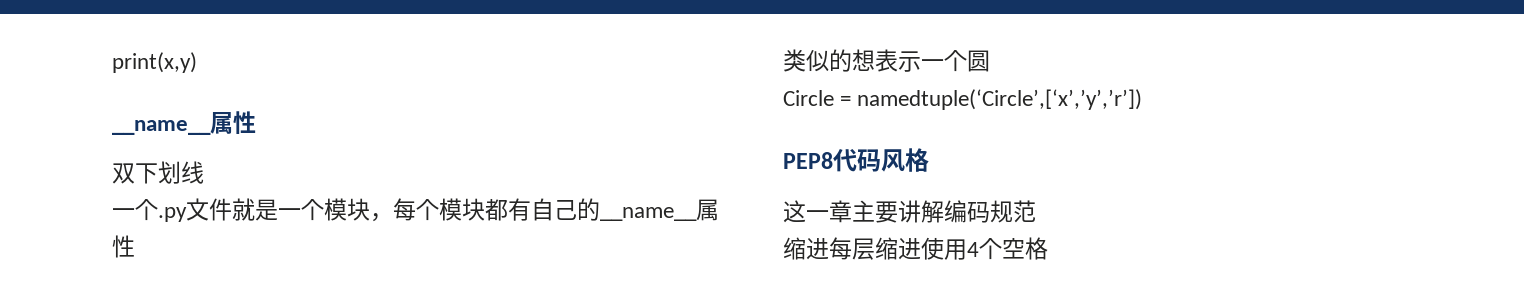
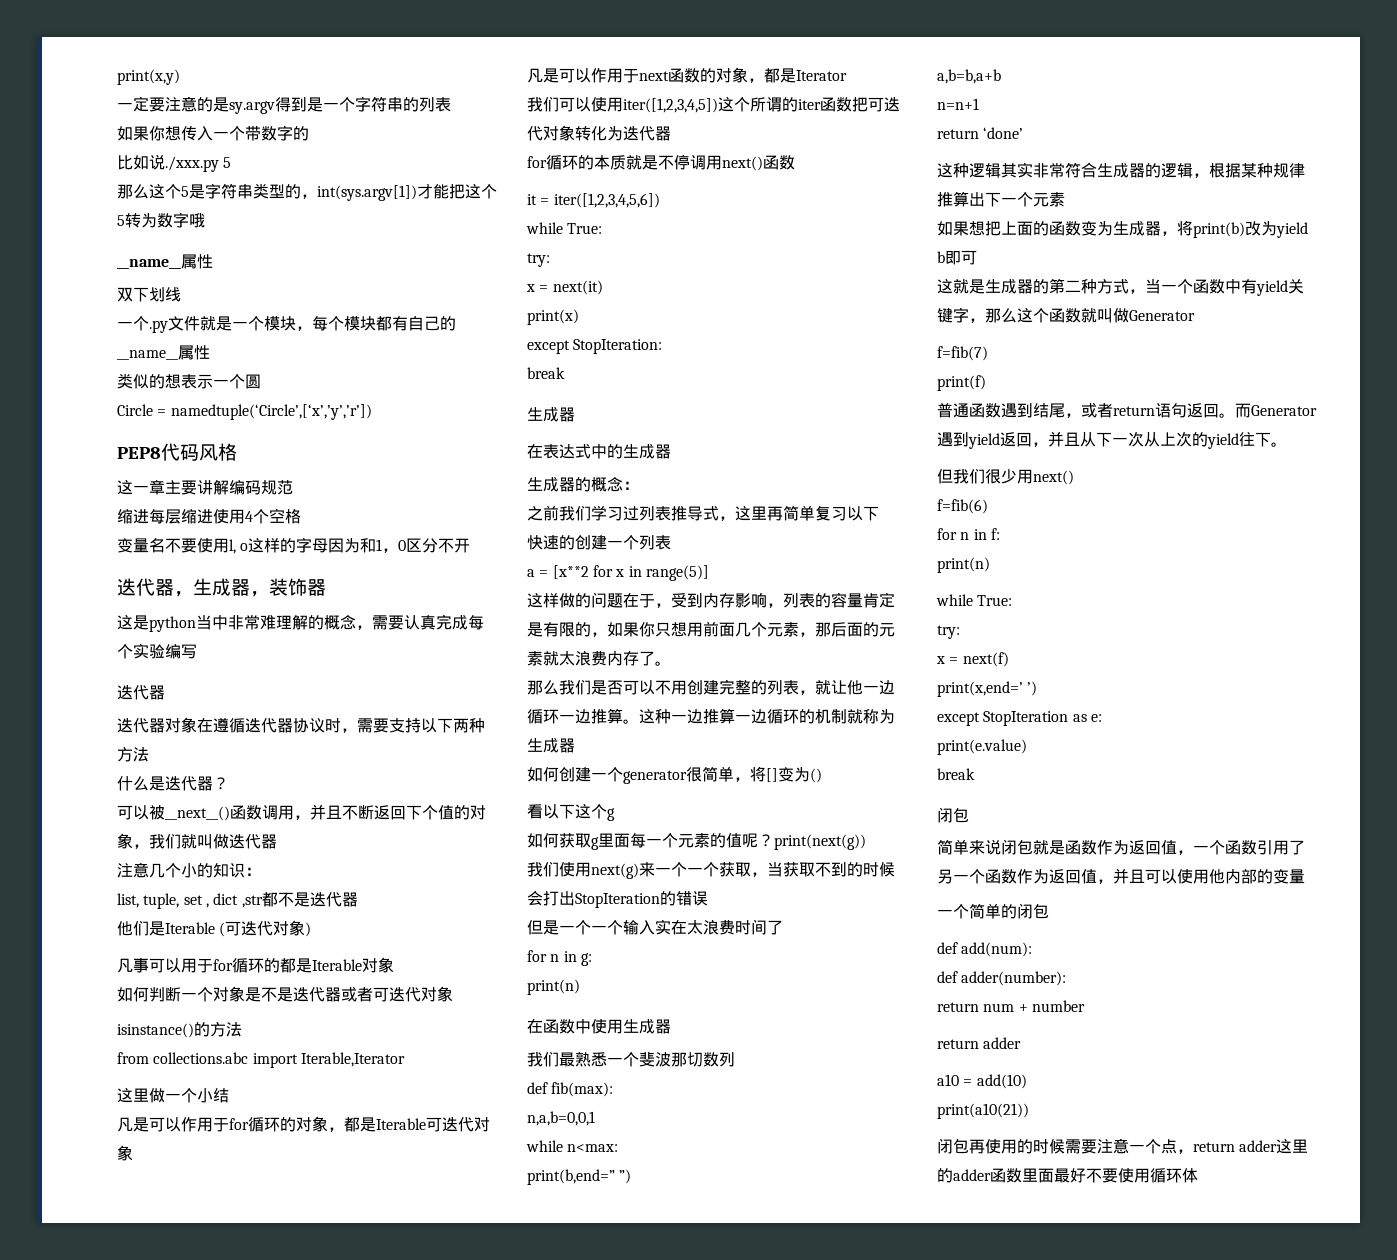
(197, 62) none -> [117,96,451,114] [117,125,309,141] [117,154,232,172] [117,183,497,201] [117,212,205,228] // 一定要注意的是sy.argv得到是一个字符串的列表 // 如果你想传入一个带数字的 // 比如说./xxx.py 5 // 那么这个5是字符串类型的，int(sys.argv[1])才能把这个5转为数字哦
(1048, 248) none -> [117,537,471,554] [117,578,326,597] [117,614,484,632] [117,643,197,659] [117,685,165,700] [117,717,485,733] [117,747,149,762] [117,776,229,791] [117,804,486,821] [117,833,277,849] [117,862,261,878] [117,892,358,909] [117,920,312,937] [117,957,394,973] [117,986,453,1002] [117,1022,242,1038] [117,1052,405,1068] [117,1088,229,1103] [117,1116,490,1132] [117,1145,133,1161] [527,67,847,83] [527,97,900,113] [527,125,671,141] [527,154,795,171] [527,193,660,208] [526,222,603,234] [527,253,550,267] [526,280,603,295] [527,309,579,325] [527,339,663,354] [527,367,565,379] [527,407,575,422] [527,444,671,459] [527,476,639,492] [527,505,879,521] [527,535,671,550] [527,565,709,581] [527,592,895,608] [527,621,895,637] [527,650,671,666] [527,679,895,695] [527,708,895,724] [527,738,575,753] [527,766,822,784] [527,804,615,821] [527,833,866,850] [527,861,895,879] [527,890,708,908] [527,919,783,935] [527,950,592,966] [527,979,580,995] [527,1019,671,1034] [527,1051,735,1067] [527,1082,614,1097] [527,1111,595,1126] [526,1140,619,1152] [527,1169,632,1185] [937,69,1001,84] [937,98,979,110] [937,127,1024,139] [937,162,1305,178] [937,191,1065,207] [937,220,1308,238] [937,250,977,265] [937,278,1304,296] [937,307,1195,323] [937,346,988,361] [937,375,986,391] [937,403,1317,418] [937,431,1287,449] [937,469,1074,485] [937,499,988,514] [937,528,1000,540] [937,557,990,573] [936,594,1013,606] [937,625,960,639] [936,652,1009,667] [937,681,1038,697] [937,711,1102,726] [937,739,1027,755] [937,768,975,780] [937,807,969,823] [937,839,1305,855] [937,868,1305,884] [937,903,1049,919] [937,942,1033,957] [937,971,1067,986] [937,1000,1085,1012] [937,1037,1022,1049] [937,1074,1027,1089] [937,1103,1029,1119] [937,1138,1309,1154] [937,1168,1198,1183] // 变量名不要使用l, o这样的字母因为和1，0区分不开 // 迭代器，生成器，装饰器 // 这是python当中非常难理解的概念，需要认真完成每个实验编写 // 迭代器 // 迭代器对象在遵循迭代器协议时，需要支持以下两种方法 // 什么是迭代器？ // 可以被__next__()函数调用，并且不断返回下个值的对象，我们就叫做迭代器 // 注意几个小的知识： // list, tuple, set , dict ,str都不是迭代器 // 他们是Iterable (可迭代对象) // 凡事可以用于for循环的都是Iterable对象 // 如何判断一个对象是不是迭代器或者可迭代对象 // isinstance()的方法 // from collections.abc import Iterable,Iterator // 这里做一个小结 // 凡是可以作用于for循环的对象，都是Iterable可迭代对象 // 凡是可以作用于next函数的对象，都是Iterator // 我们可以使用iter([1,2,3,4,5])这个所谓的iter函数把可迭代对象转化为迭代器 // for循环的本质就是不停调用next()函数 // it = iter([1,2,3,4,5,6]) // while True: // try: // x = next(it) // print(x) // except StopIteration: // break // 生成器 // 在表达式中的生成器 // 生成器的概念： // 之前我们学习过列表推导式，这里再简单复习以下 // 快速的创建一个列表 // a = [x**2 for x in range(5)] // 这样做的问题在于，受到内存影响，列表的容量肯定是有限的，如果你只想用前面几个元素，那后面的元素就太浪费内存了。 // 那么我们是否可以不用创建完整的列表，就让他一边循环一边推算。这种一边推算一边循环的机制就称为生成器 // 如何创建一个generator很简单，将[]变为() // 看以下这个g // 如何获取g里面每一个元素的值呢？print(next(g)) // 我们使用next(g)来一个一个获取，当获取不到的时候会打出StopIteration的错误 // 但是一个一个输入实在太浪费时间了 // for n in g: // print(n) // 在函数中使用生成器 // 我们最熟悉一个斐波那切数列 // def fib(max): // n,a,b=0,0,1 // while n<max: // print(b,end=” ”) // a,b=b,a+b // n=n+1 // return ‘done’ // 这种逻辑其实非常符合生成器的逻辑，根据某种规律推算出下一个元素 // 如果想把上面的函数变为生成器，将print(b)改为yield b即可 // 这就是生成器的第二种方式，当一个函数中有yield关键字，那么这个函数就叫做Generator // f=fib(7) // print(f) // 普通函数遇到结尾，或者return语句返回。而Generator遇到yield返回，并且从下一次从上次的yield往下。 // 但我们很少用next() // f=fib(6) // for n in f: // print(n) // while True: // try: // x = next(f) // print(x,end=’ ’) // except StopIteration as e: // print(e.value) // break // 闭包 // 简单来说闭包就是函数作为返回值，一个函数引用了另一个函数作为返回值，并且可以使用他内部的变量 // 一个简单的闭包 // def add(num): // def adder(number): // return num + number // return adder // a10 = add(10) // print(a10(21)) // 闭包再使用的时候需要注意一个点，return adder这里的adder函数里面最好不要使用循环体

